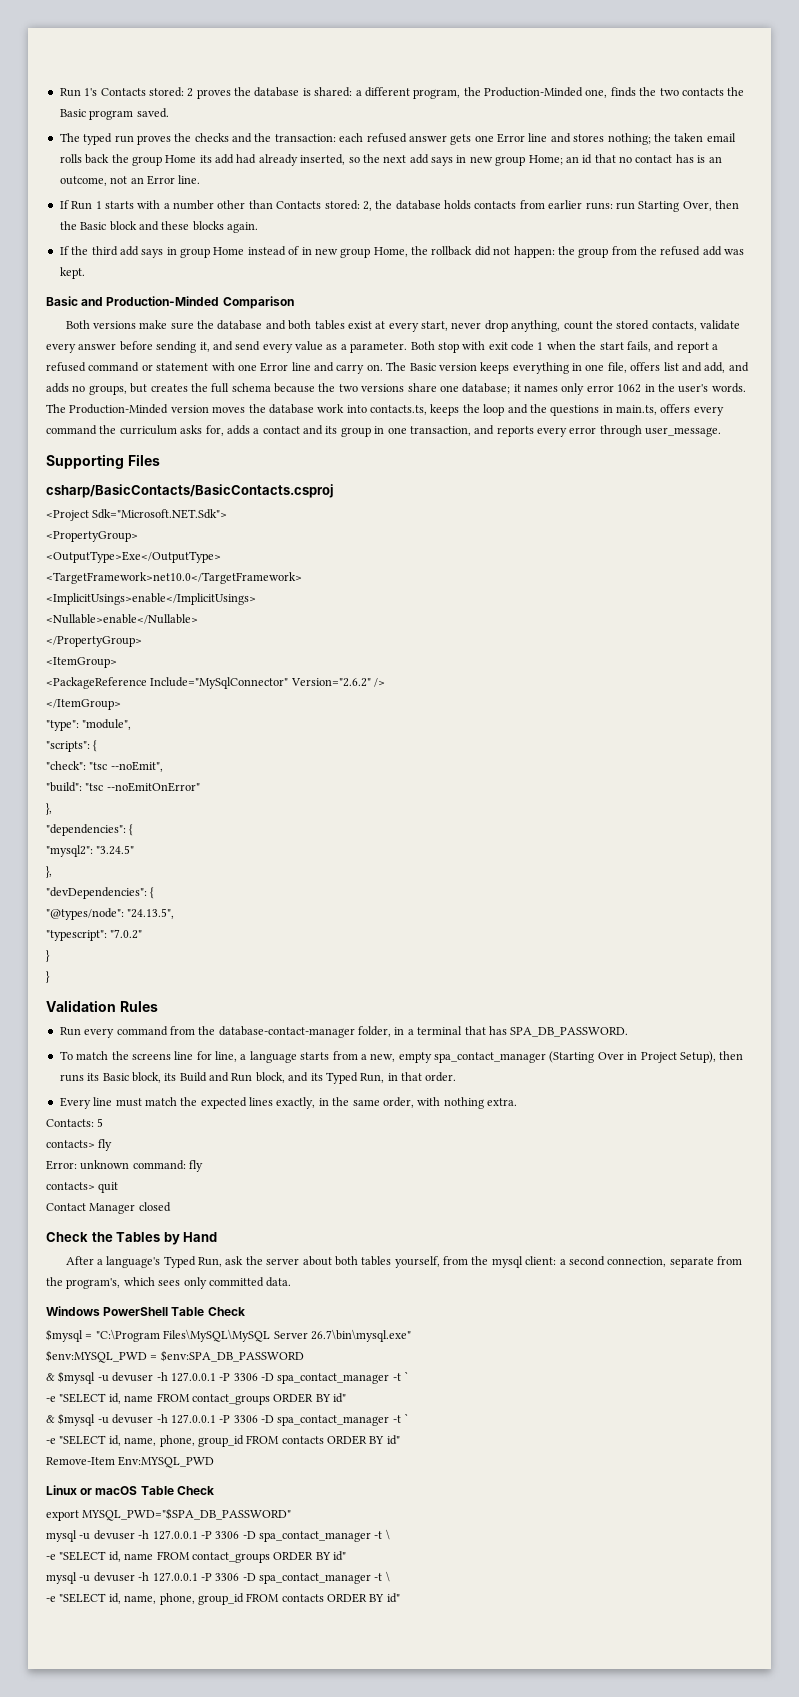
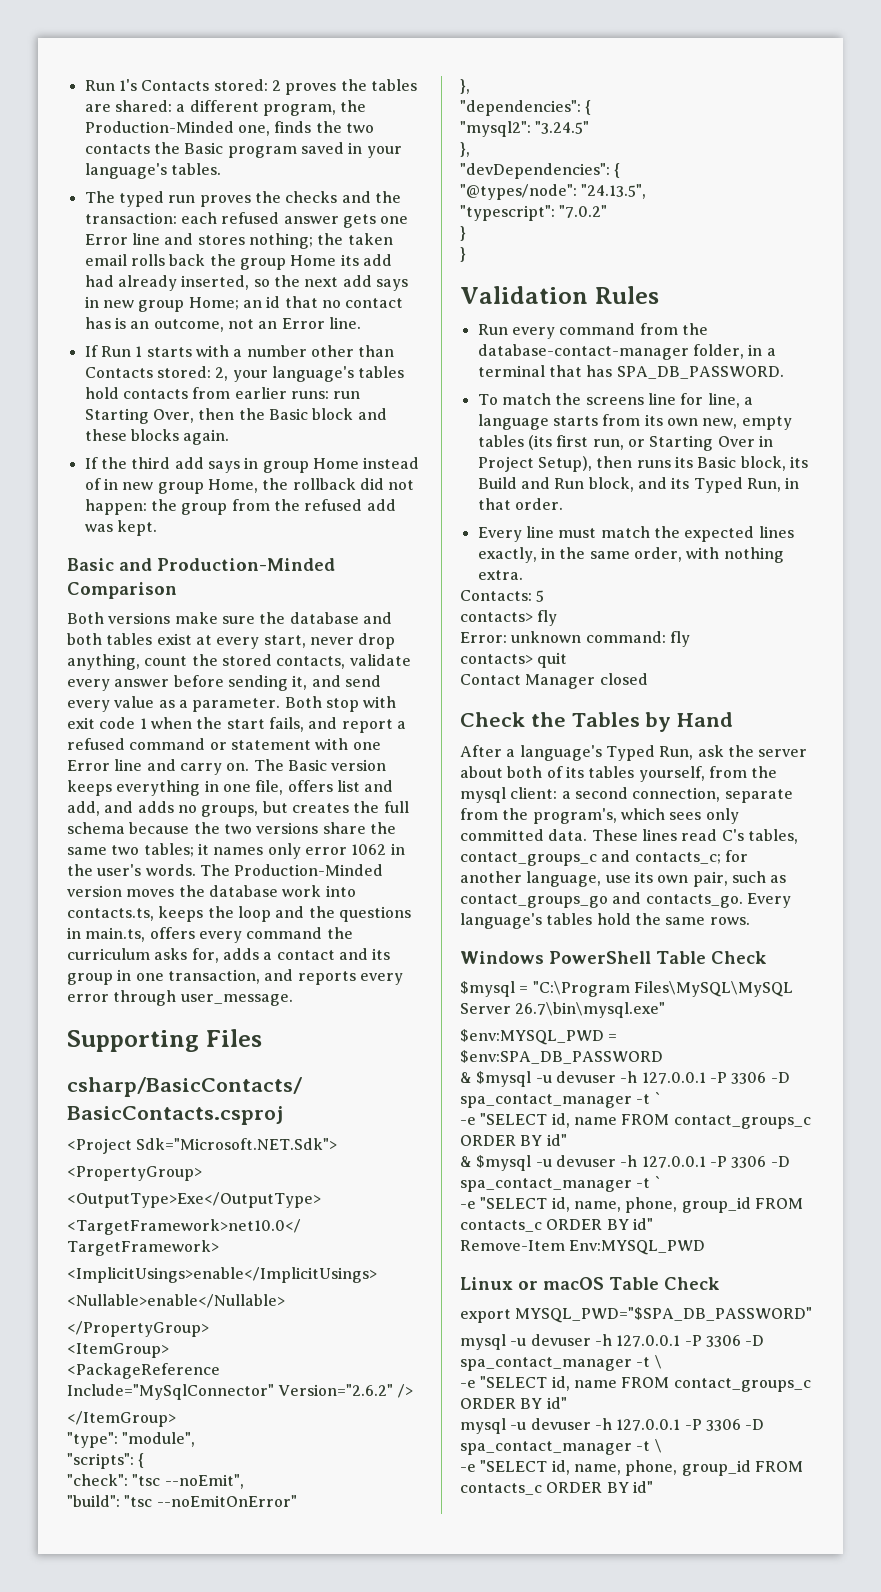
[254,87,311,97] database is -> [370,79,417,91] [84,104,111,112] tables are
[136,108,169,118] saved. -> [300,142,402,158] [84,163,221,179] saved in your language's tables.
[375,200,471,210] the database holds -> [232,366,405,382] [84,387,119,399] your language's tables hold
[439,383,511,394] one database; -> [369,822,396,834] [67,843,194,857] the same two tables;
[360,1051,595,1063] a new, empty spa_contact_manager (Starting -> [644,414,792,430] [477,435,714,451] its own new, empty tables (its first run, or Starting
(358, 1261) none -> [546,766,584,778] of its
(292, 1282) none -> [591,829,798,844] [460,850,748,866] [460,871,787,887] [460,892,791,908] [460,913,750,929] These lines read C's tables, contact_groups_c and contacts_c; for another language, use its own pair, such as contact_groups_go and contacts_go. Every language's tables hold the same rows.
[191,1394,270,1405] contact_groups -> [673,1115,811,1129] contact_groups_c
[281,1436,324,1444] contacts -> [460,1220,542,1232] contacts_c
[191,1552,270,1563] contact_groups -> [673,1378,811,1392] contact_groups_c
[281,1594,324,1602] contacts -> [460,1483,542,1495] contacts_c

